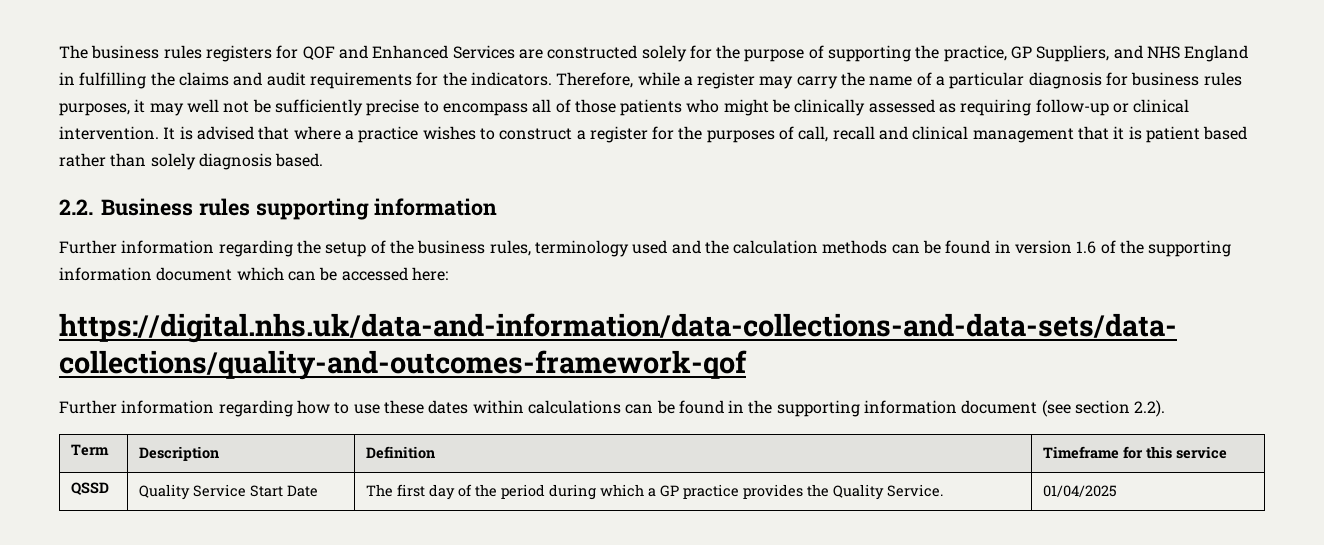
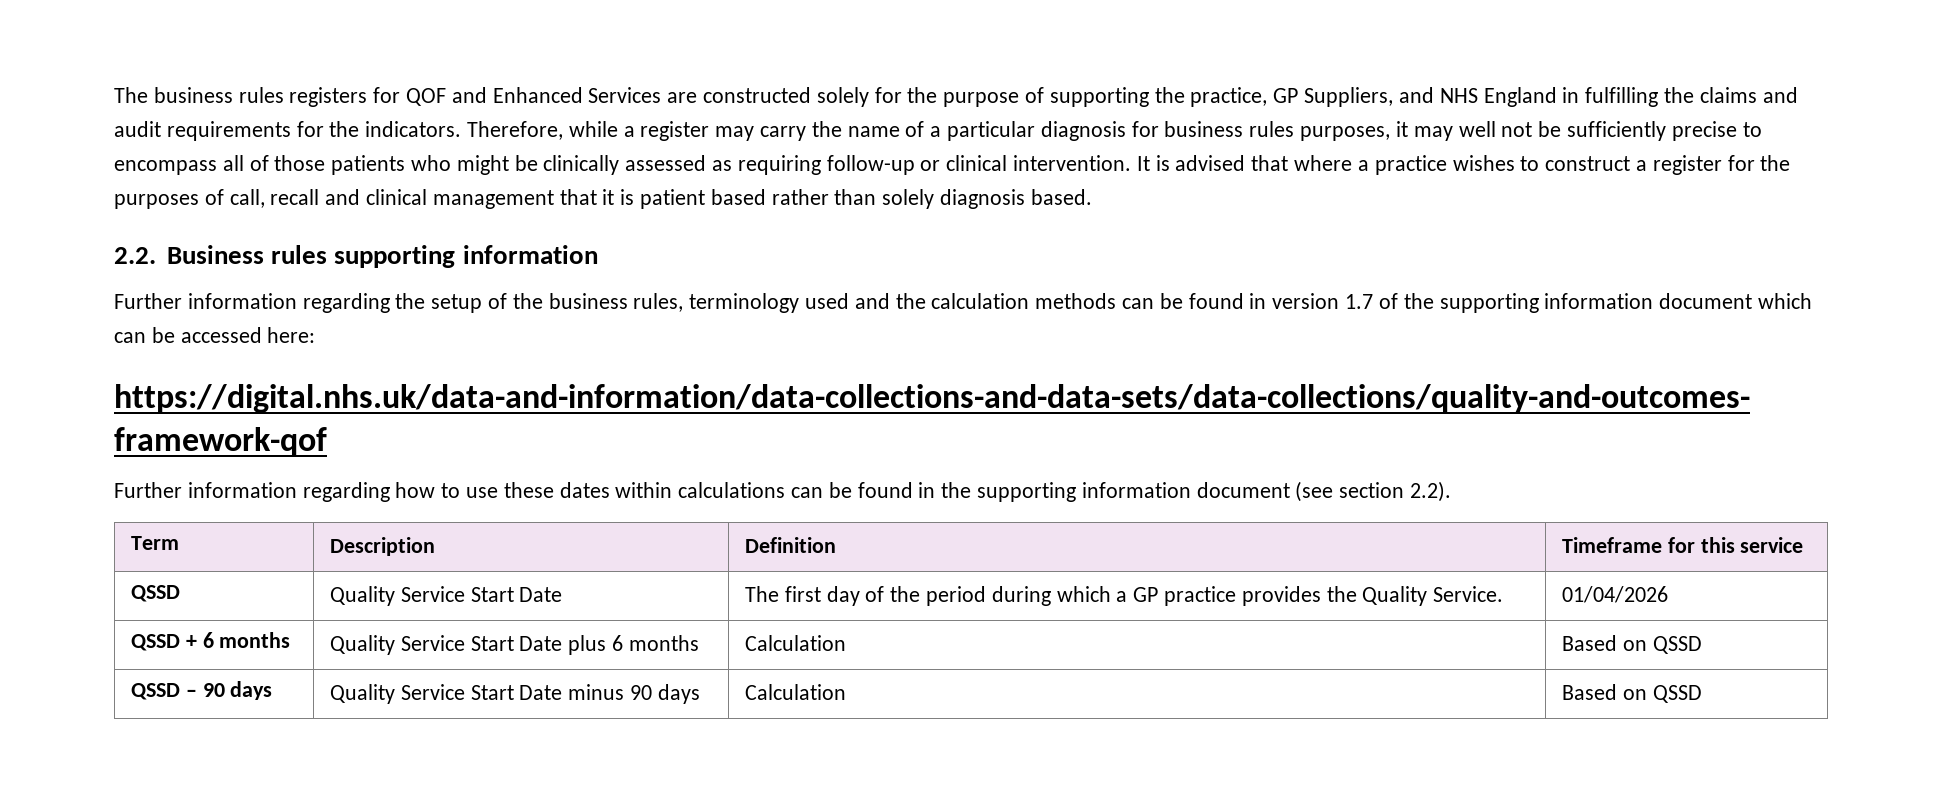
[1076,241,1097,254] 1.6 -> [1345,294,1374,309] 1.7
[1042,485,1117,497] 01/04/2025 -> [1561,586,1668,603] [130,632,291,651] [329,635,699,655] [744,635,846,651] [1561,635,1702,654] [130,681,273,700] [329,684,700,704] [744,684,846,700] [1561,684,1702,703] 01/04/2026 // QSSD + 6 months | Quality Service Start Date plus 6 months | Calculation | Based on QSSD // QSSD – 90 days | Quality Service Start Date minus 90 days | Calculation | Based on QSSD

